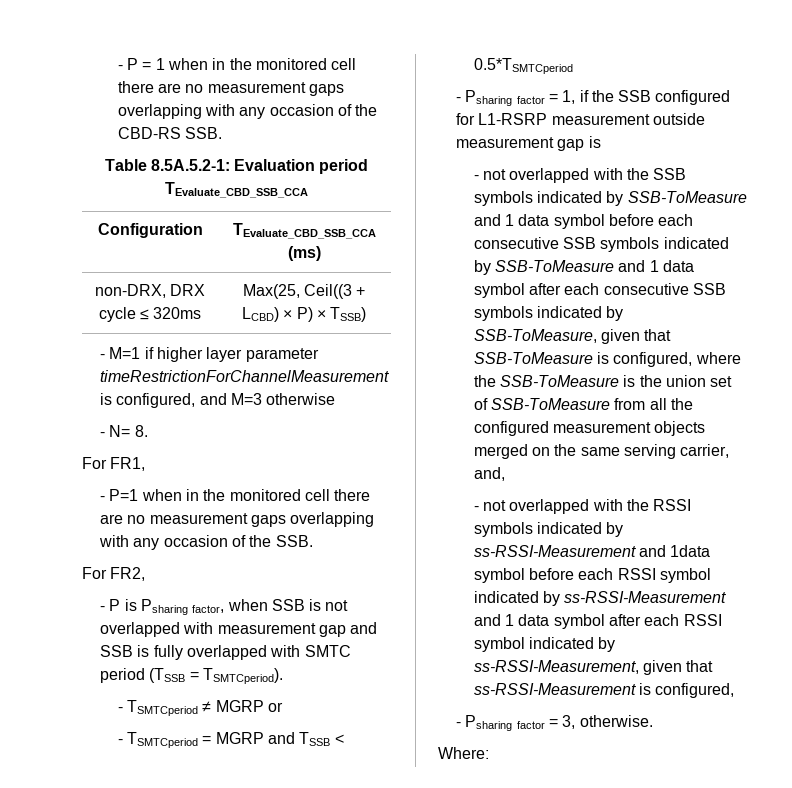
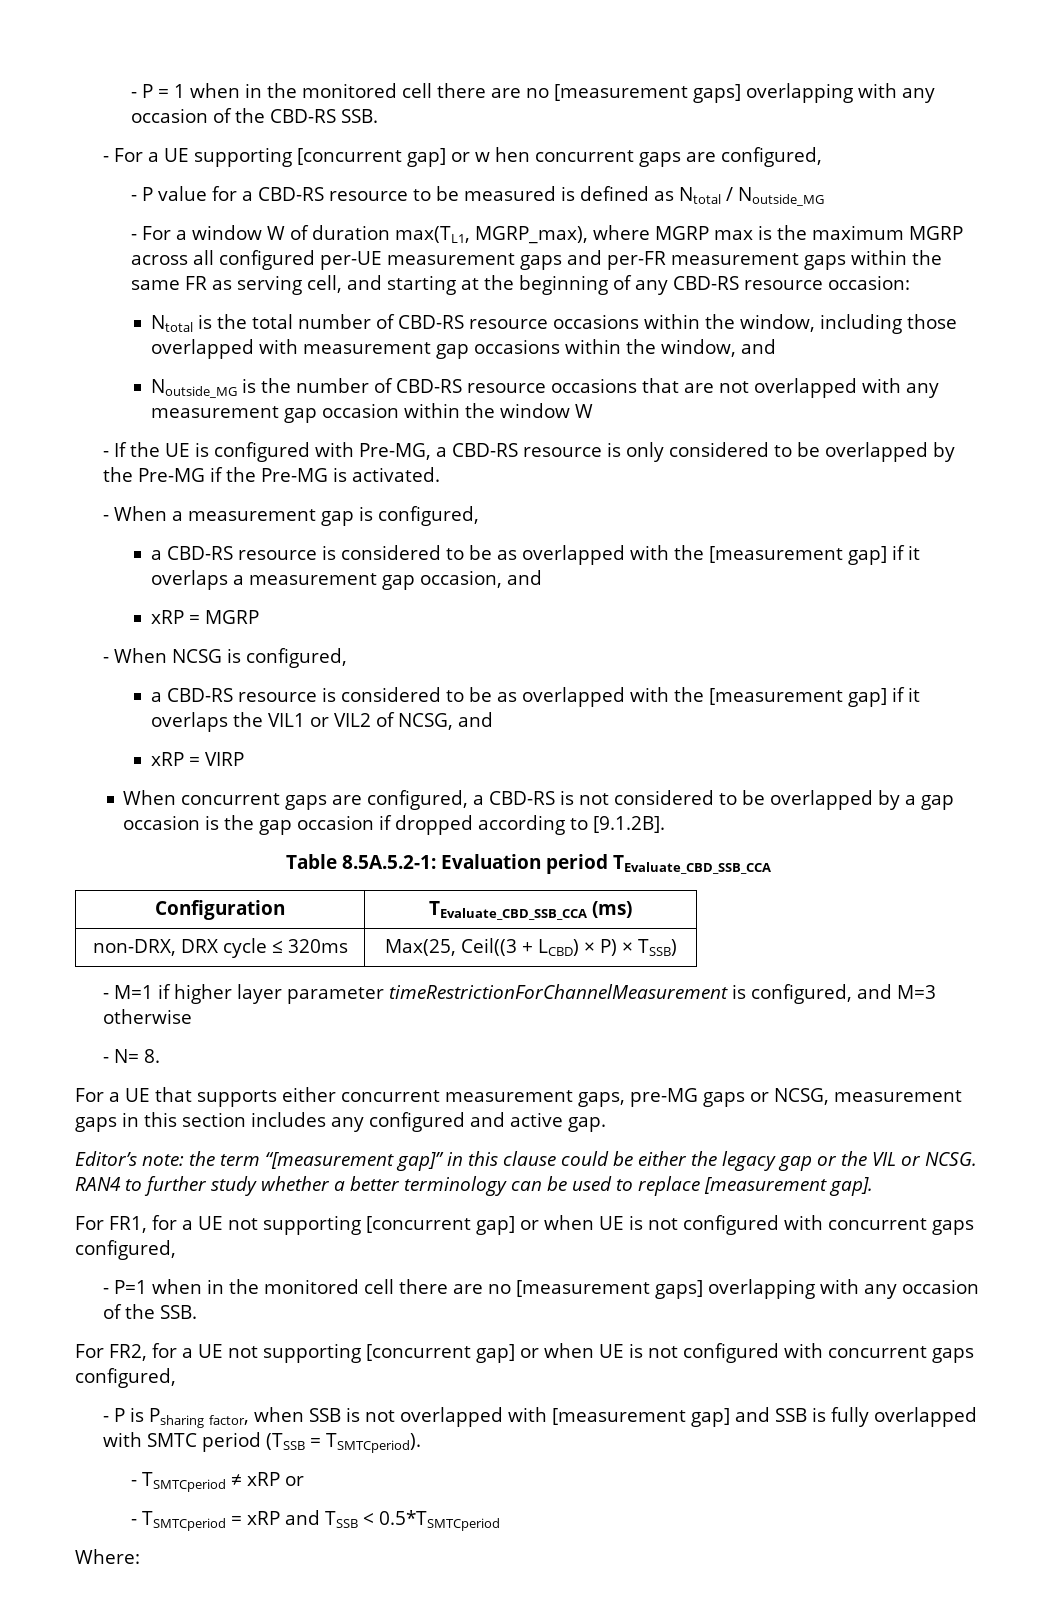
[207,82,345,96] measurement gaps -> [553,84,741,103] [measurement gaps]
(223, 133) none -> [102,147,822,167] [130,186,824,206] [130,225,963,244] [130,250,942,270] [130,275,910,295] [151,314,958,334] [151,339,777,359] [151,378,940,398] [151,403,594,423] [102,442,955,462] [102,467,440,482] [102,506,479,526] [151,545,921,565] [151,570,543,590] [151,610,260,624] [102,648,347,668] [151,687,921,707] [151,712,494,732] [151,752,245,766] [123,790,955,810] [123,815,666,835] // - For a UE supporting [concurrent gap] or w hen concurrent gaps are configured, // - P value for a CBD-RS resource to be measured is defined as Ntotal / Noutside_MG // - For a window W of duration max(TL1, MGRP_max), where MGRP max is the maximum MGRP across all configured per-UE measurement gaps and per-FR measurement gaps within the same FR as serving cell, and starting at the beginning of any CBD-RS resource occasion: // Ntotal is the total number of CBD-RS resource occasions within the window, including those overlapped with measurement gap occasions within the window, and // Noutside_MG is the number of CBD-RS resource occasions that are not overlapped with any measurement gap occasion within the window W // - If the UE is configured with Pre-MG, a CBD-RS resource is only considered to be overlapped by the Pre-MG if the Pre-MG is activated. // - When a measurement gap is configured, // a CBD-RS resource is considered to be as overlapped with the [measurement gap] if it overlaps a measurement gap occasion, and // xRP = MGRP // - When NCSG is configured, // a CBD-RS resource is considered to be as overlapped with the [measurement gap] if it overlaps the VIL1 or VIL2 of NCSG, and // xRP = VIRP // When concurrent gaps are configured, a CBD-RS is not considered to be overlapped by a gap occasion is the gap occasion if dropped according to [9.1.2B].
[110,457,146,471] FR1, -> [109,1087,962,1107] [75,1112,606,1132] [75,1151,978,1171] [75,1176,873,1196] [75,1215,974,1235] [75,1240,176,1260] a UE that supports either concurrent measurement gaps, pre-MG gaps or NCSG, measurement gaps in this section includes any configured and active gap. // Editor’s note: the term “[measurement gap]” in this clause could be either the legacy gap or the VIL or NCSG. RAN4 to further study whether a better terminology can be used to replace [measurement gap]. // For FR1, for a UE not supporting [concurrent gap] or when UE is not configured with concurrent gaps configured,
[149,513,286,527] measurement gaps -> [515,1280,703,1299] [measurement gaps]
(146, 574) none -> [152,1343,974,1363] [75,1368,176,1388] for a UE not supporting [concurrent gap] or when UE is not configured with concurrent gaps configured,
[217,623,346,637] measurement gap -> [551,1408,730,1427] [measurement gap]
[215,700,264,712] MGRP -> [246,1472,280,1486] xRP
[215,732,264,744] MGRP -> [246,1511,280,1525] xRP
[455,90,731,106] [455,113,705,125] [455,136,601,151] [473,168,687,183] [473,191,747,206] [473,214,694,229] [473,237,729,252] [473,260,695,275] [473,283,727,298] [473,306,624,321] [473,329,672,344] [473,352,741,367] [473,375,733,387] [473,398,694,410] [473,421,706,436] [473,444,730,459] [473,467,505,481] [473,499,692,514] [473,522,624,537] [473,545,711,557] [473,568,712,583] [473,591,727,606] [473,614,722,629] [473,637,616,652] [473,660,714,675] [473,683,735,698] [455,715,653,731] // - Psharing factor = 1, if the SSB configured for L1-RSRP measurement outside measurement gap is // - not overlapped with the SSB symbols indicated by SSB-ToMeasure and 1 data symbol before each consecutive SSB symbols indicated by SSB-ToMeasure and 1 data symbol after each consecutive SSB symbols indicated by SSB-ToMeasure, given that SSB-ToMeasure is configured, where the SSB-ToMeasure is the union set of SSB-ToMeasure from all the configured measurement objects merged on the same serving carrier, and, // - not overlapped with the RSSI symbols indicated by ss-RSSI-Measurement and 1data symbol before each RSSI symbol indicated by ss-RSSI-Measurement and 1 data symbol after each RSSI symbol indicated by ss-RSSI-Measurement, given that ss-RSSI-Measurement is configured, // - Psharing factor = 3, otherwise. -> (500, 1520) none

